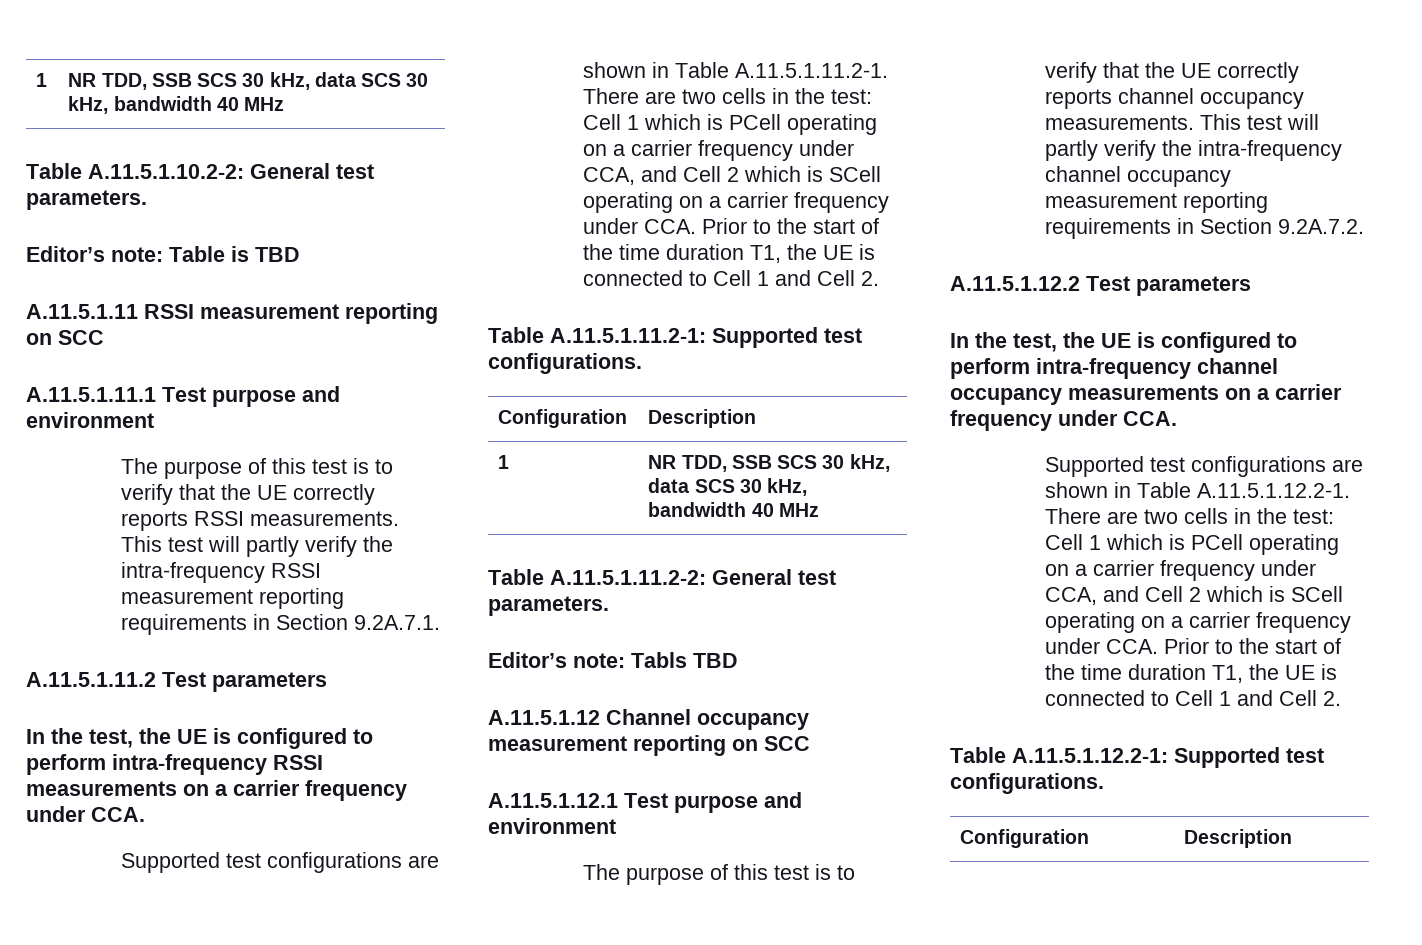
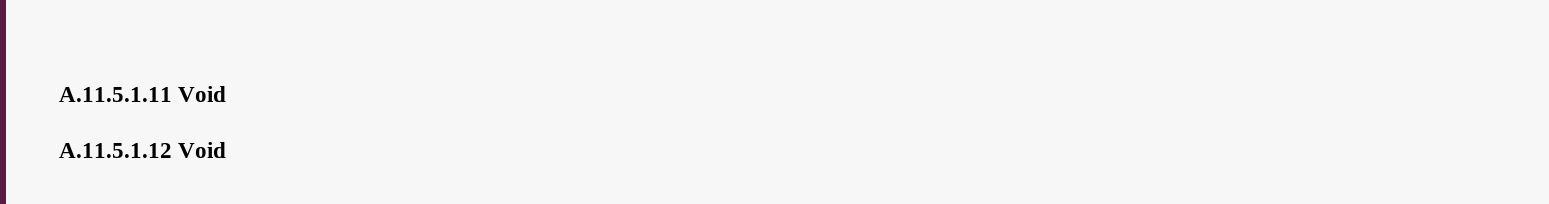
[36,73,48,87] [68,72,429,90] [68,96,285,114] [26,163,374,179] [26,190,147,210] [26,246,300,262] [26,303,438,324] [26,330,104,345] [26,386,340,407] [26,412,154,428] [121,458,394,479] [121,484,376,505] [121,511,400,531] [121,536,394,557] [121,562,322,583] [121,588,345,609] [121,614,441,635] [26,672,327,692] [26,728,373,749] [26,754,323,775] [26,780,407,801] [26,806,145,822] [121,852,440,873] [583,62,889,78] [583,88,873,104] [583,114,878,135] [583,140,855,161] [583,166,882,185] [583,192,890,213] [583,218,880,234] [583,244,876,263] [583,270,880,286] [488,327,862,348] [488,353,642,374] [498,409,628,428] [648,409,757,428] [498,455,510,469] [648,454,890,472] [648,478,808,496] [648,502,819,517] [488,569,836,585] [488,596,609,616] [488,652,738,668] [488,709,809,730] [488,735,810,756] [488,792,802,813] [488,818,616,834] [583,864,856,885] [1045,62,1300,83] [1045,88,1305,109] [1045,114,1320,130] [1045,140,1343,161] [1045,166,1232,187] [1045,192,1269,213] [1045,218,1365,239] [950,276,1251,296] [950,332,1297,353] [950,358,1278,379] [950,384,1342,405] [950,410,1177,431] [1045,456,1364,477] [1045,482,1351,498] [1045,508,1335,524] [1045,534,1340,555] [1045,560,1317,581] [1045,586,1344,605] [1045,612,1352,633] [1045,638,1342,654] [1045,664,1338,683] [1045,690,1342,706] [950,747,1324,768] [950,773,1104,794] [960,829,1090,848] [1184,829,1293,848] 1 | NR TDD, SSB SCS 30 kHz, data SCS 30 kHz, bandwidth 40 MHz // Table A.11.5.1.10.2-2: General test parameters. // Editor’s note: Table is TBD // A.11.5.1.11 RSSI measurement reporting on SCC // A.11.5.1.11.1 Test purpose and environment // The purpose of this test is to verify that the UE correctly reports RSSI measurements. This test will partly verify the intra-frequency RSSI measurement reporting requirements in Section 9.2A.7.1. // A.11.5.1.11.2 Test parameters // In the test, the UE is configured to perform intra-frequency RSSI measurements on a carrier frequency under CCA. // Supported test configurations are shown in Table A.11.5.1.11.2-1. There are two cells in the test: Cell 1 which is PCell operating on a carrier frequency under CCA, and Cell 2 which is SCell operating on a carrier frequency under CCA. Prior to the start of the time duration T1, the UE is connected to Cell 1 and Cell 2. // Table A.11.5.1.11.2-1: Supported test configurations. // Configuration | Description // 1 | NR TDD, SSB SCS 30 kHz, data SCS 30 kHz, bandwidth 40 MHz // Table A.11.5.1.11.2-2: General test parameters. // Editor’s note: Tabls TBD // A.11.5.1.12 Channel occupancy measurement reporting on SCC // A.11.5.1.12.1 Test purpose and environment // The purpose of this test is to verify that the UE correctly reports channel occupancy measurements. This test will partly verify the intra-frequency channel occupancy measurement reporting requirements in Section 9.2A.7.2. // A.11.5.1.12.2 Test parameters // In the test, the UE is configured to perform intra-frequency channel occupancy measurements on a carrier frequency under CCA. // Supported test configurations are shown in Table A.11.5.1.12.2-1. There are two cells in the test: Cell 1 which is PCell operating on a carrier frequency under CCA, and Cell 2 which is SCell operating on a carrier frequency under CCA. Prior to the start of the time duration T1, the UE is connected to Cell 1 and Cell 2. // Table A.11.5.1.12.2-1: Supported test configurations. // Configuration | Description -> [59,86,227,102] [59,142,227,158] A.11.5.1.11 Void // A.11.5.1.12 Void

